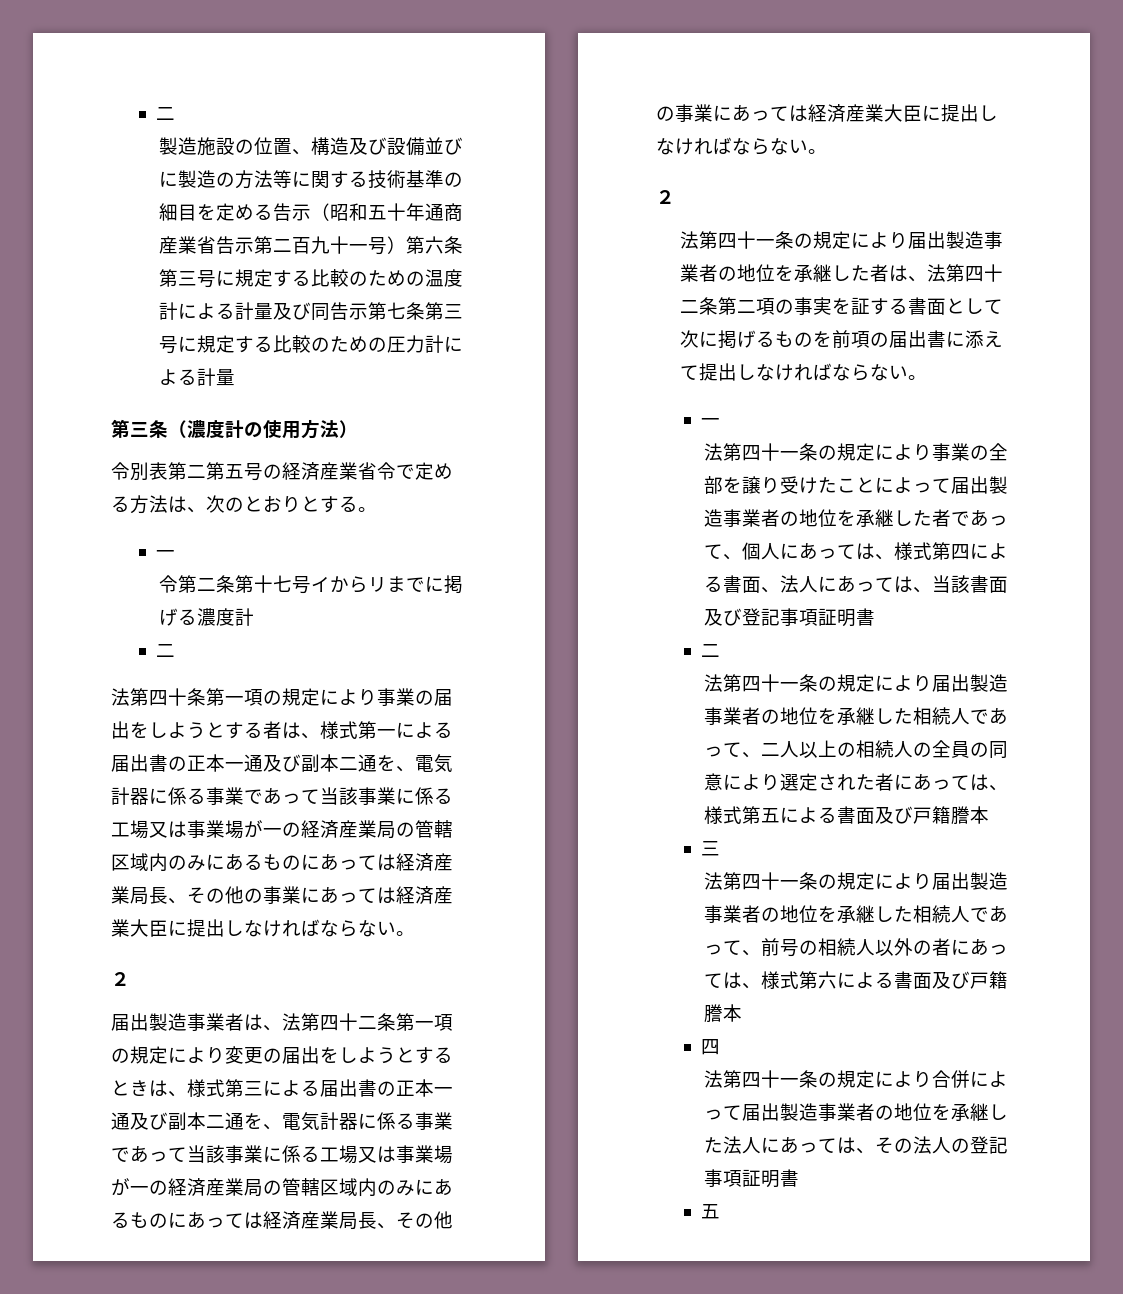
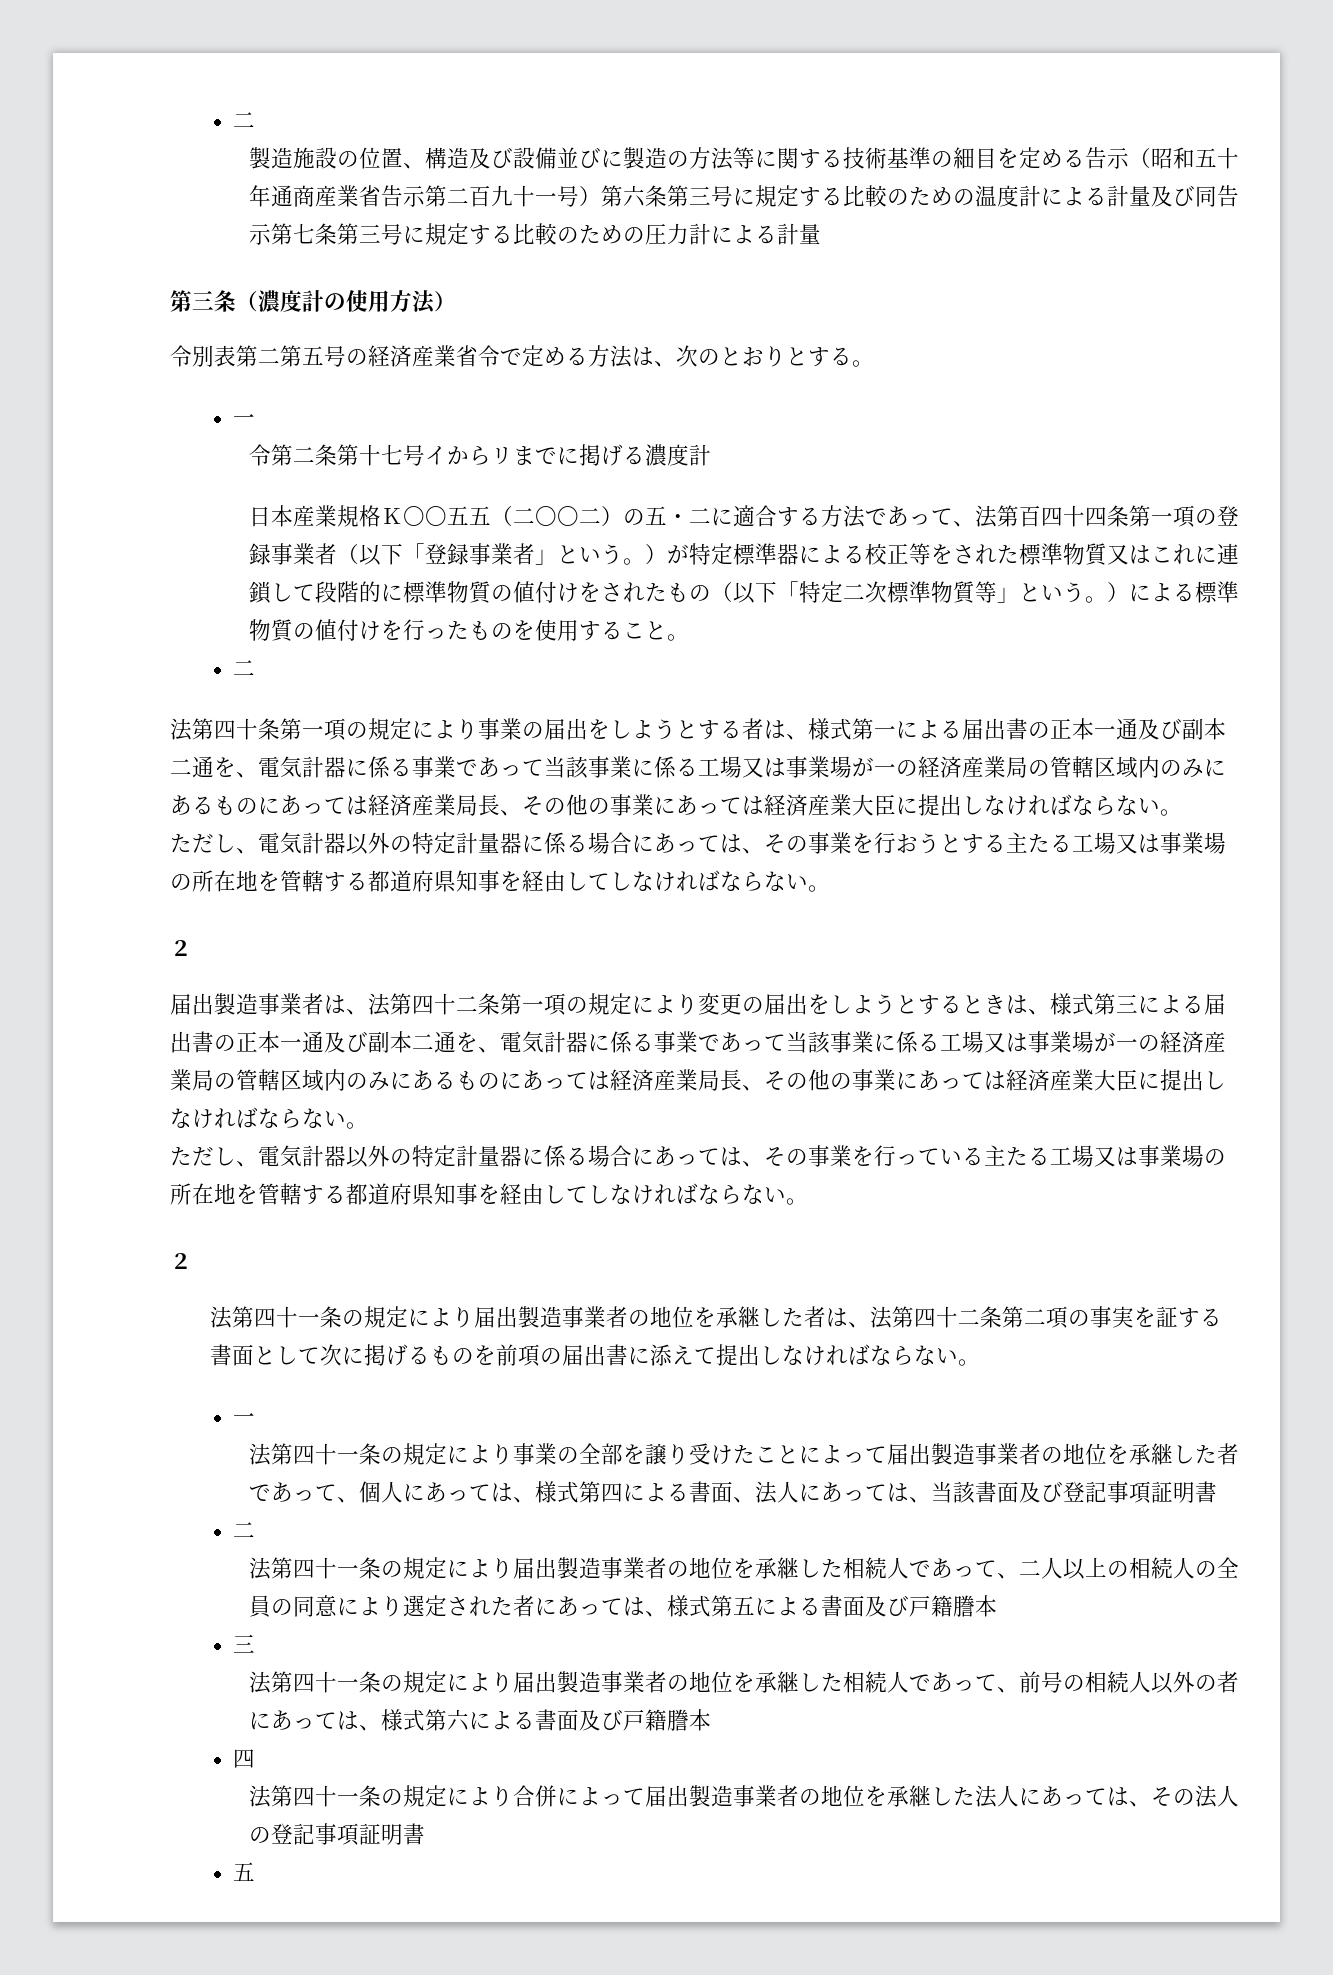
(255, 617) none -> [249,505,1240,528] [249,543,1240,566] [249,581,1240,604] [249,619,690,642] // 日本産業規格Ｋ〇〇五五（二〇〇二）の五・二に適合する方法であって、法第百四十四条第一項の登録事業者（以下「登録事業者」という。）が特定標準器による校正等をされた標準物質又はこれに連鎖して段階的に標準物質の値付けをされたもの（以下「特定二次標準物質等」という。）による標準物質の値付けを行ったものを使用すること。
(415, 933) none -> [170,832,1226,855] [170,870,830,892] // ただし、電気計器以外の特定計量器に係る場合にあっては、その事業を行おうとする主たる工場又は事業場の所在地を管轄する都道府県知事を経由してしなければならない。
(827, 151) none -> [170,1145,1226,1168] [170,1183,808,1205] // ただし、電気計器以外の特定計量器に係る場合にあっては、その事業を行っている主たる工場又は事業場の所在地を管轄する都道府県知事を経由してしなければならない。

